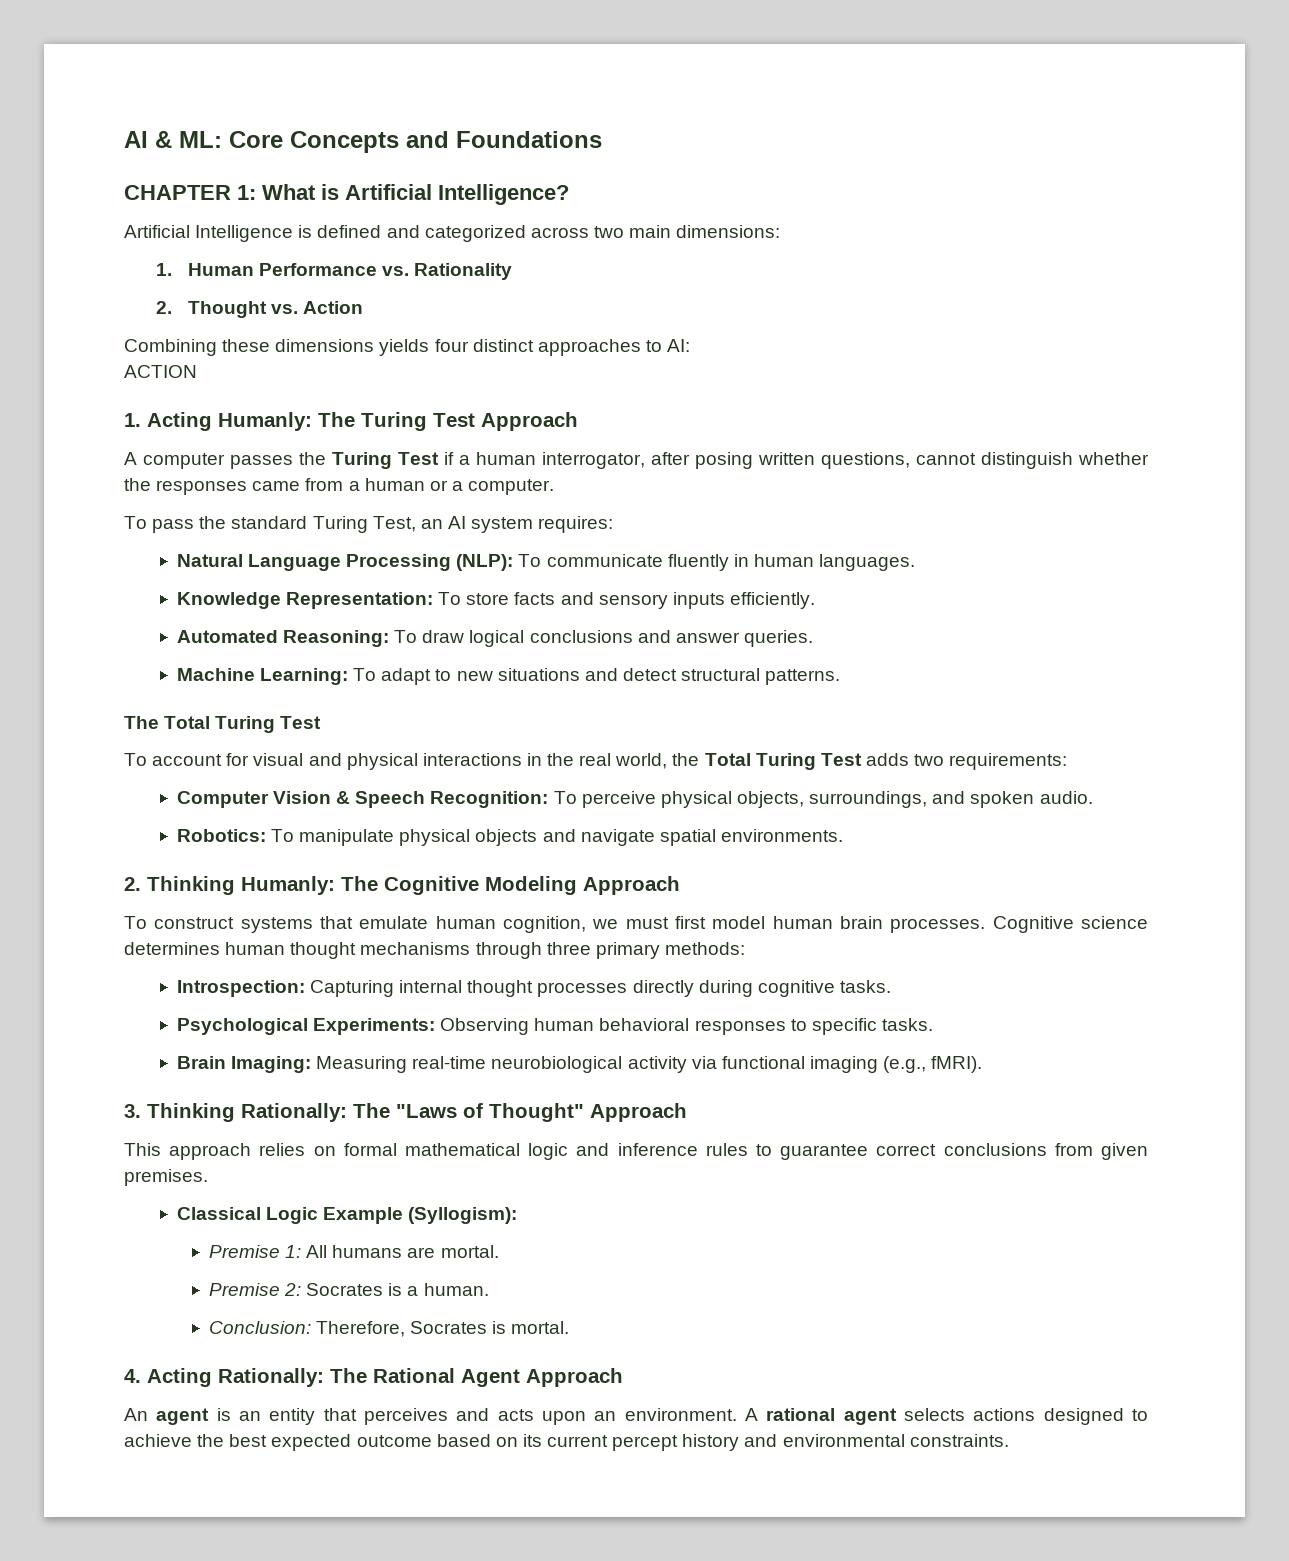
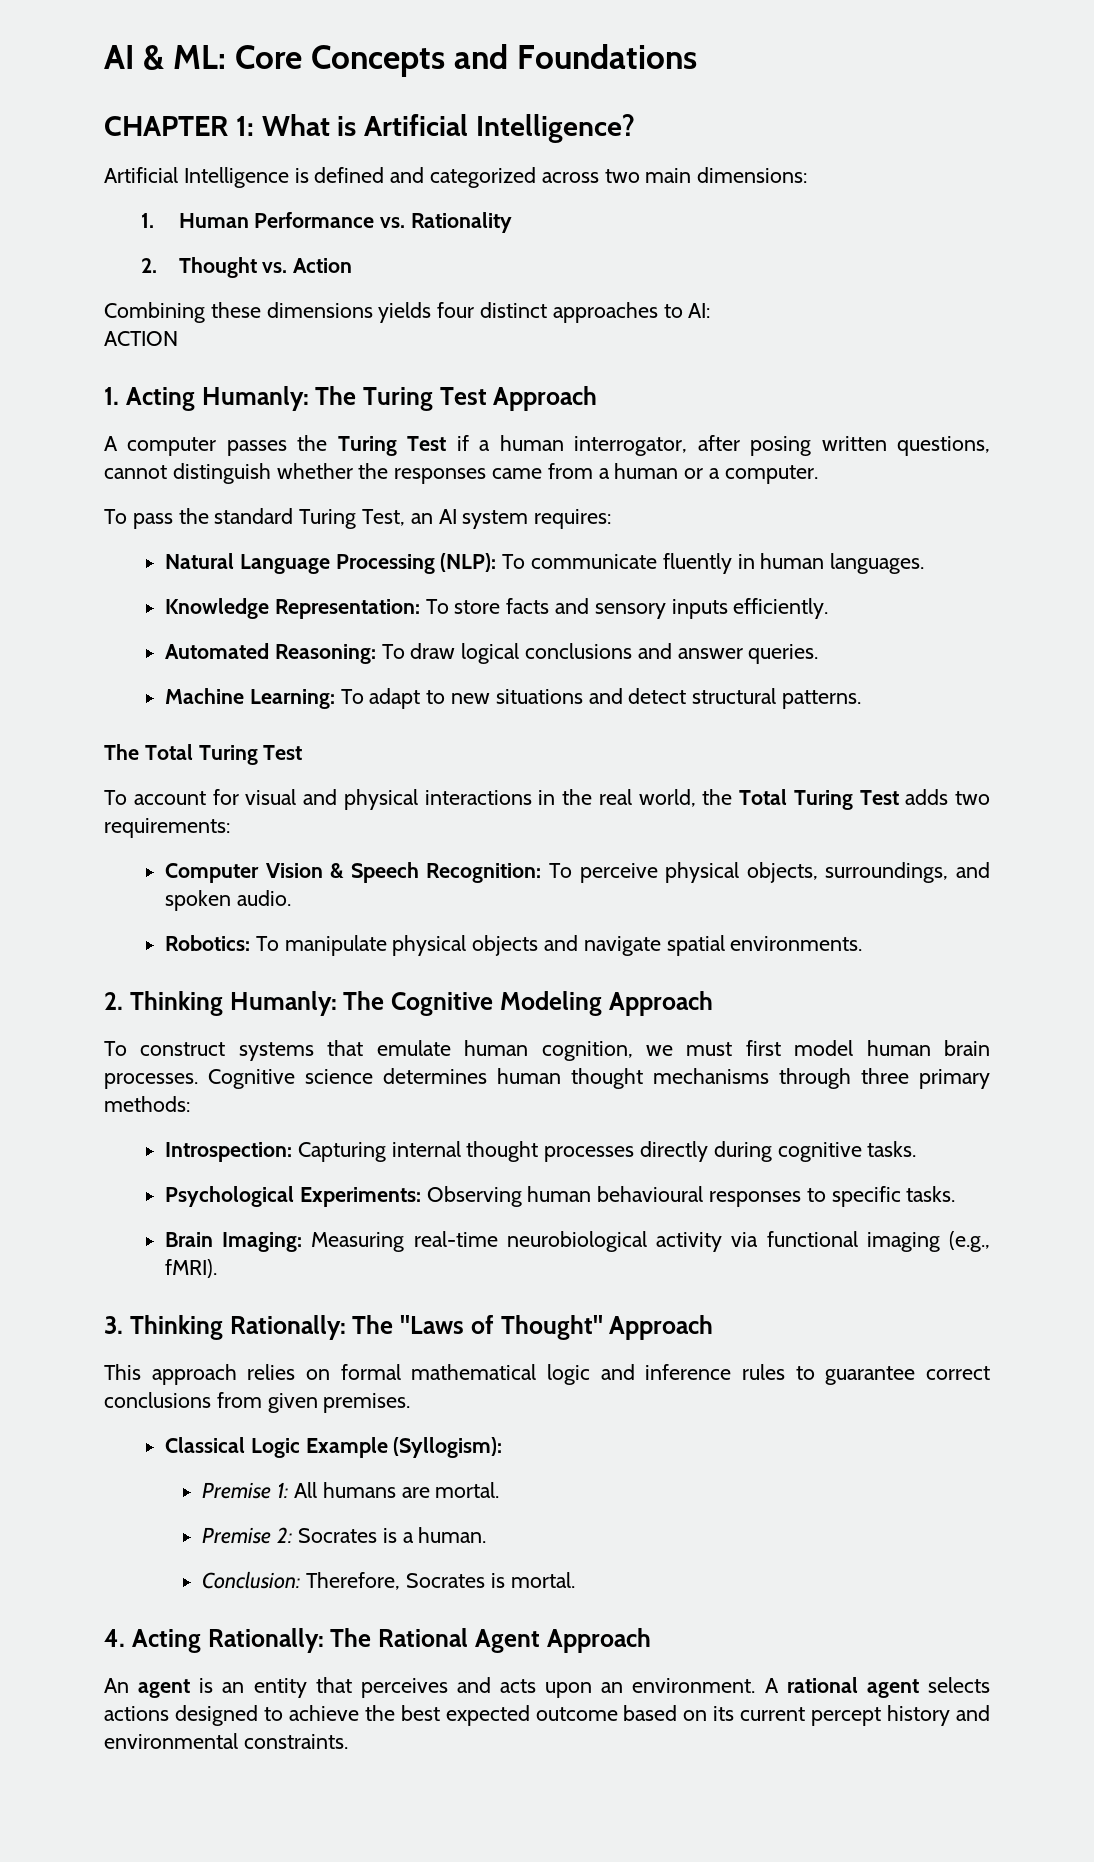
[599,1018,690,1031] behavioral -> [597,1186,704,1202] behavioural

